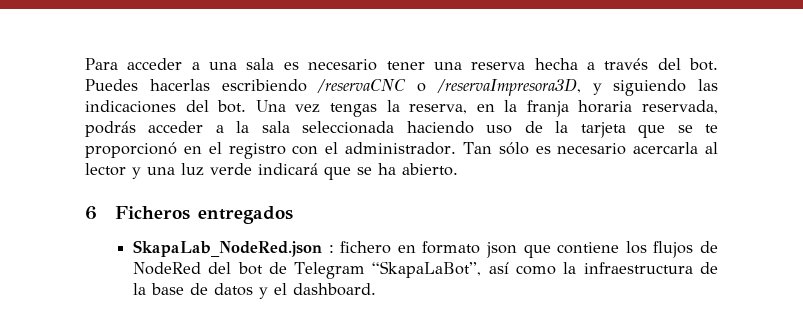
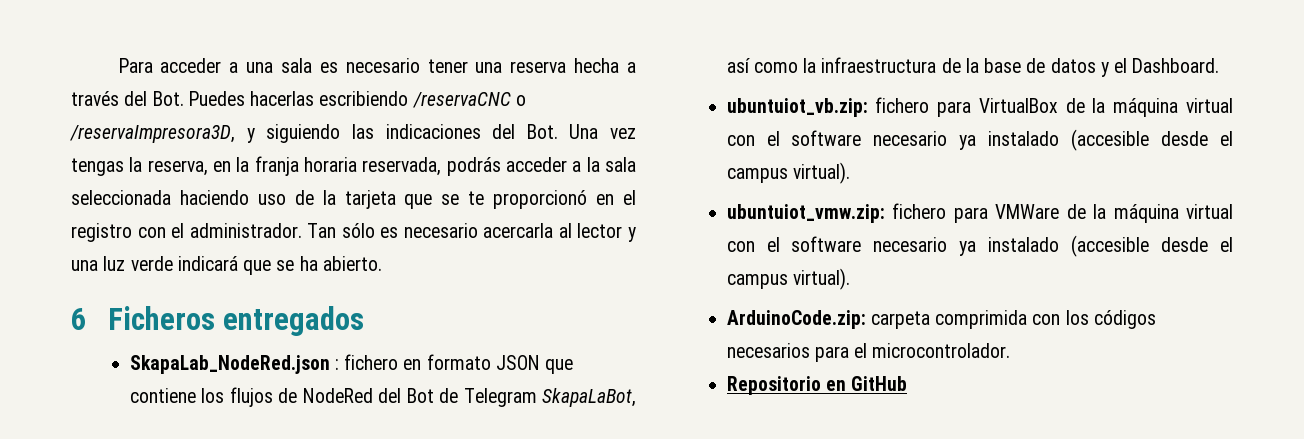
[689,58,718,71] bot. -> [152,91,184,106] Bot.
[217,100,247,113] bot. -> [526,124,558,139] Bot.
[485,242,517,258] json -> [495,355,540,370] JSON
[237,262,263,275] bot -> [406,388,434,403] Bot
[372,261,482,278] “SkapaLaBot”, -> [542,388,636,407] SkapaLaBot,
[292,283,376,296] dashboard. -> [1132,58,1220,73] [726,97,1233,117] [726,129,1233,151] [726,162,850,184] [726,203,1233,223] [726,235,1233,257] [726,268,850,290] [726,310,1156,329] [726,343,1011,362] [726,376,908,395] Dashboard. // ubuntuiot_vb.zip: fichero para VirtualBox de la máquina virtual con el software necesario ya instalado (accesible desde el campus virtual). // ubuntuiot_vmw.zip: fichero para VMWare de la máquina virtual con el software necesario ya instalado (accesible desde el campus virtual). // ArduinoCode.zip: carpeta comprimida con los códigos necesarios para el microcontrolador. // Repositorio en GitHub

